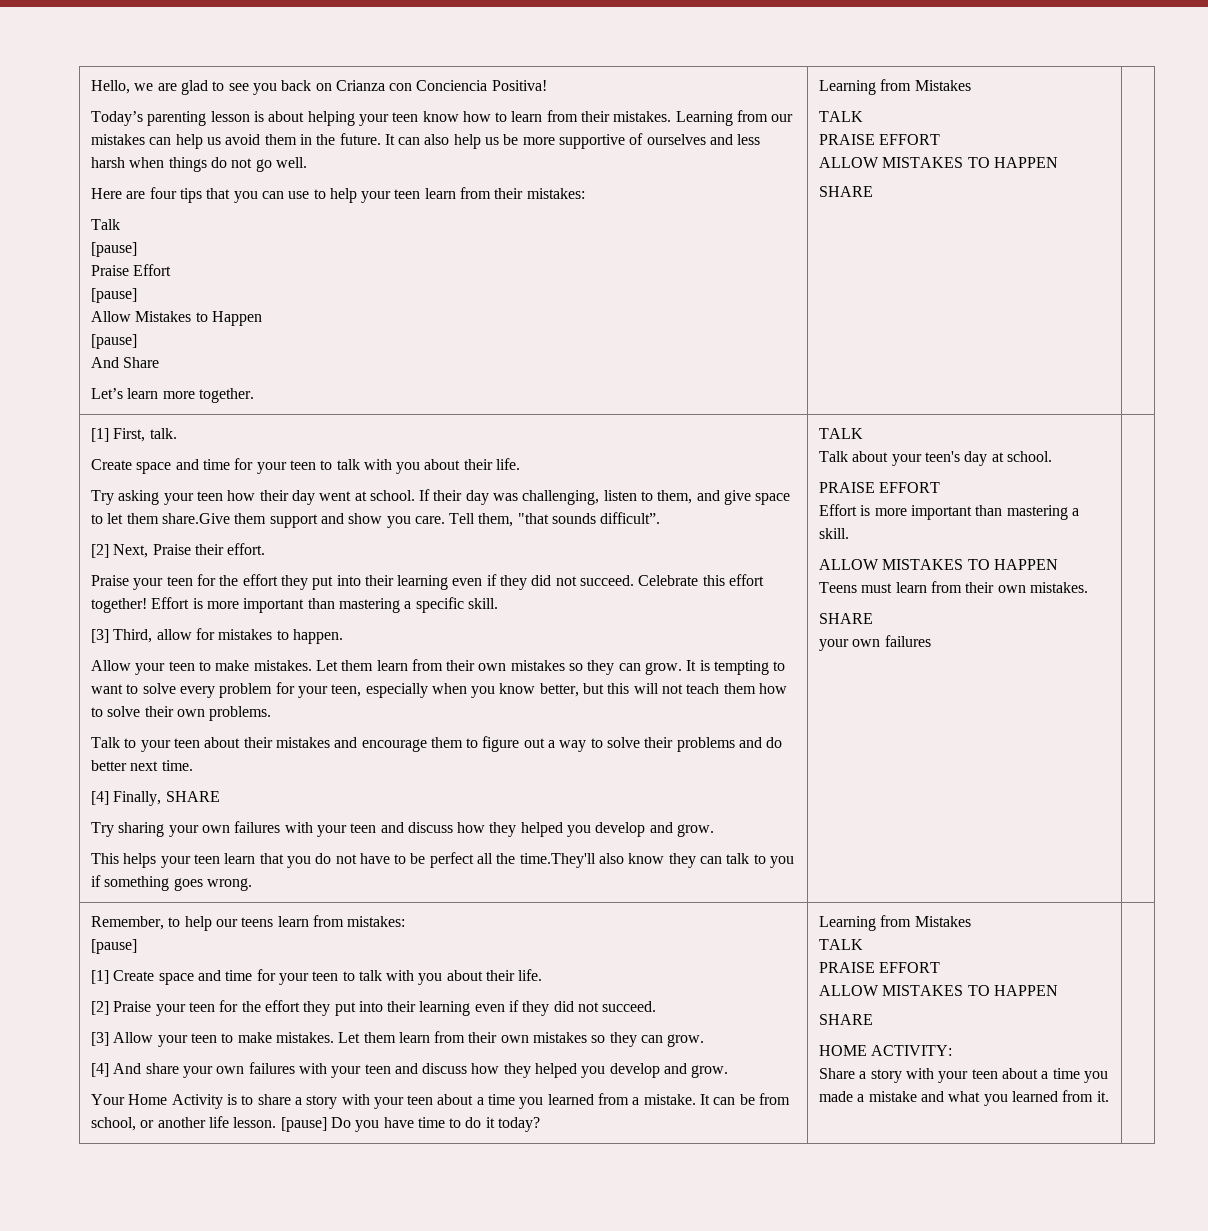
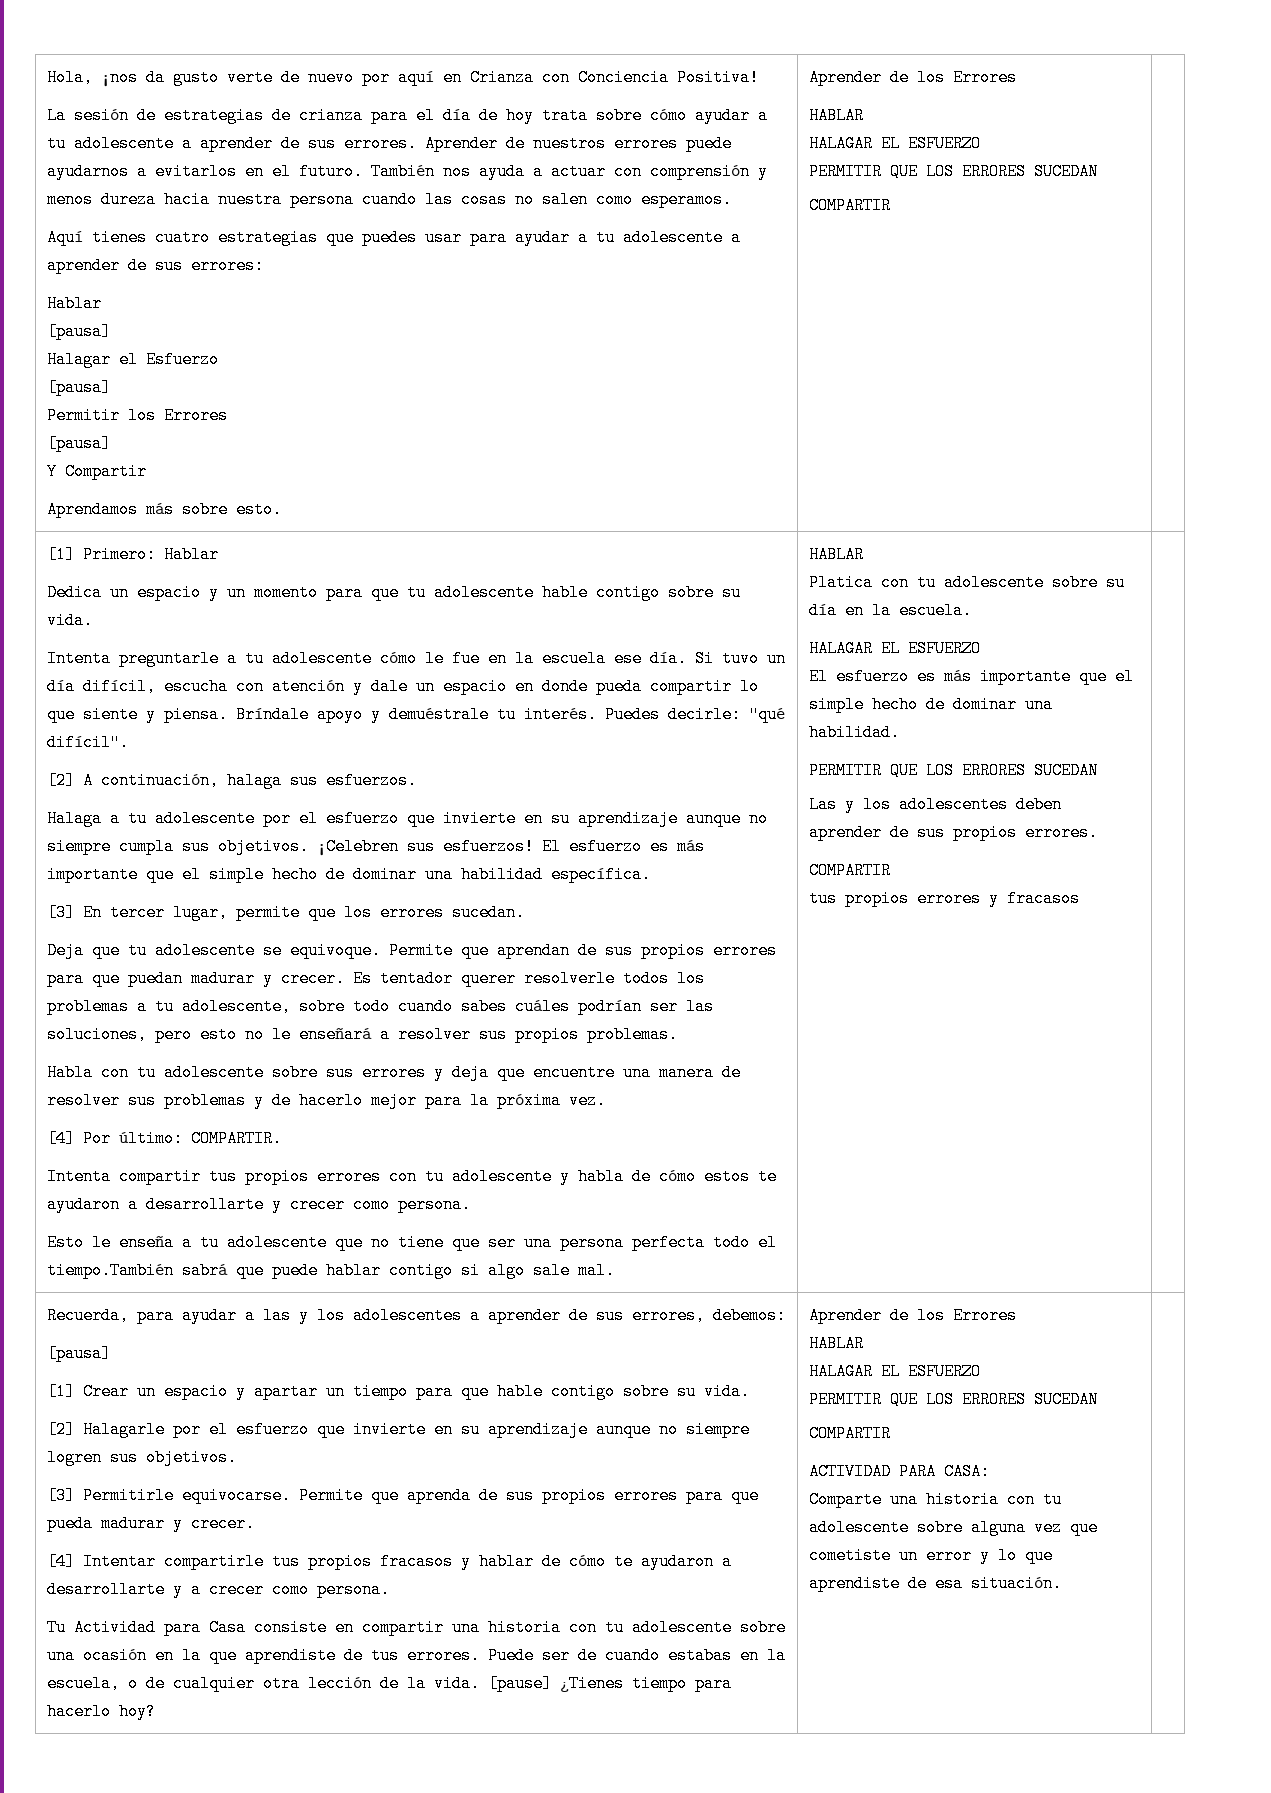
[90,80,547,95] [90,110,794,126] [90,133,761,149] [90,157,307,172] [90,187,585,203] [90,219,120,230] [90,242,137,257] [90,264,172,276] [90,288,137,303] [90,311,262,326] [90,334,137,349] [90,357,160,368] [90,388,254,403] [818,79,971,95] [818,111,863,122] [818,134,941,145] [818,157,1058,168] [818,186,873,197] [90,428,177,442] [90,458,521,474] [90,489,791,505] [90,512,661,528] [90,543,266,558] [90,574,765,590] [90,597,498,613] [90,628,343,644] [90,659,786,675] [90,682,788,698] [90,706,272,721] [90,736,783,752] [90,760,193,771] [90,791,220,806] [90,821,715,837] [90,852,794,868] [90,875,252,891] [818,428,863,439] [818,451,1052,466] [818,482,941,493] [818,504,1079,520] [818,528,849,539] [818,559,1058,570] [818,581,1088,593] [818,613,873,624] [818,635,931,651] [90,915,406,931] [90,939,137,954] [90,969,543,985] [90,1000,657,1016] [90,1031,705,1047] [90,1062,729,1078] [90,1093,790,1109] [90,1116,541,1132] [818,915,971,931] [818,939,863,950] [818,962,941,973] [818,985,1058,996] [818,1014,873,1025] [818,1045,953,1056] [818,1068,1108,1083] [818,1090,1109,1106] Hello, we are glad to see you back on Crianza con Conciencia Positiva! // Today’s parenting lesson is about helping your teen know how to learn from their mistakes. Learning from our mistakes can help us avoid them in the future. It can also help us be more supportive of ourselves and less harsh when things do not go well. // Here are four tips that you can use to help your teen learn from their mistakes: // Talk // [pause] // Praise Effort // [pause] // Allow Mistakes to Happen // [pause] // And Share // Let’s learn more together. | Learning from Mistakes // TALK // PRAISE EFFORT // ALLOW MISTAKES TO HAPPEN // SHARE | // [1] First, talk. // Create space and time for your teen to talk with you about their life. // Try asking your teen how their day went at school. If their day was challenging, listen to them, and give space to let them share.Give them support and show you care. Tell them, "that sounds difficult”. // [2] Next, Praise their effort. // Praise your teen for the effort they put into their learning even if they did not succeed. Celebrate this effort together! Effort is more important than mastering a specific skill. // [3] Third, allow for mistakes to happen. // Allow your teen to make mistakes. Let them learn from their own mistakes so they can grow. It is tempting to want to solve every problem for your teen, especially when you know better, but this will not teach them how to solve their own problems. // Talk to your teen about their mistakes and encourage them to figure out a way to solve their problems and do better next time. // [4] Finally, SHARE // Try sharing your own failures with your teen and discuss how they helped you develop and grow. // This helps your teen learn that you do not have to be perfect all the time.They'll also know they can talk to you if something goes wrong. | TALK // Talk about your teen's day at school. // PRAISE EFFORT // Effort is more important than mastering a skill. // ALLOW MISTAKES TO HAPPEN // Teens must learn from their own mistakes. // SHARE // your own failures | // Remember, to help our teens learn from mistakes: // [pause] // [1] Create space and time for your teen to talk with you about their life. // [2] Praise your teen for the effort they put into their learning even if they did not succeed. // [3] Allow your teen to make mistakes. Let them learn from their own mistakes so they can grow. // [4] And share your own failures with your teen and discuss how they helped you develop and grow. // Your Home Activity is to share a story with your teen about a time you learned from a mistake. It can be from school, or another life lesson. [pause] Do you have time to do it today? | Learning from Mistakes // TALK // PRAISE EFFORT // ALLOW MISTAKES TO HAPPEN // SHARE // HOME ACTIVITY: // Share a story with your teen about a time you made a mistake and what you learned from it. -> [46,69,759,87] [46,107,768,124] [46,135,732,152] [46,163,768,180] [46,191,732,208] [46,229,741,246] [46,257,264,274] [46,295,102,312] [46,323,111,340] [46,351,219,368] [46,379,111,396] [46,407,228,424] [46,435,111,452] [46,463,147,480] [46,501,282,518] [808,69,1017,86] [808,107,864,124] [808,135,981,152] [808,163,1098,180] [808,197,891,214] [46,546,219,563] [46,584,741,601] [46,612,93,629] [46,650,786,667] [46,678,759,695] [46,706,785,723] [46,734,129,751] [46,772,417,789] [46,810,768,827] [46,838,705,856] [46,866,651,883] [46,904,525,921] [46,942,777,959] [46,970,705,987] [46,998,714,1015] [46,1026,678,1043] [46,1064,741,1081] [46,1092,606,1109] [46,1130,282,1147] [46,1168,777,1185] [46,1196,471,1213] [46,1234,777,1251] [46,1262,615,1279] [808,546,864,563] [808,574,1125,591] [808,602,972,619] [808,640,981,657] [808,668,1134,685] [808,696,1053,713] [808,724,900,741] [808,762,1098,779] [808,796,1062,813] [808,824,1098,841] [808,862,891,879] [808,890,1080,907] [46,1307,786,1324] [46,1345,111,1362] [46,1383,750,1400] [46,1421,750,1438] [46,1449,237,1466] [46,1487,759,1504] [46,1515,255,1532] [46,1553,732,1570] [46,1581,390,1598] [46,1619,786,1636] [46,1647,786,1664] [46,1675,732,1692] [46,1703,156,1720] [808,1307,1017,1324] [808,1335,864,1352] [808,1363,981,1380] [808,1391,1098,1408] [808,1425,891,1442] [808,1463,990,1480] [808,1491,1062,1508] [808,1519,1098,1536] [808,1547,1053,1564] [808,1575,1062,1592] Hola, ¡nos da gusto verte de nuevo por aquí en Crianza con Conciencia Positiva! // La sesión de estrategias de crianza para el día de hoy trata sobre cómo ayudar a tu adolescente a aprender de sus errores. Aprender de nuestros errores puede ayudarnos a evitarlos en el futuro. También nos ayuda a actuar con comprensión y menos dureza hacia nuestra persona cuando las cosas no salen como esperamos. // Aquí tienes cuatro estrategias que puedes usar para ayudar a tu adolescente a aprender de sus errores: // Hablar // [pausa] // Halagar el Esfuerzo // [pausa] // Permitir los Errores // [pausa] // Y Compartir // Aprendamos más sobre esto. | Aprender de los Errores // HABLAR // HALAGAR EL ESFUERZO // PERMITIR QUE LOS ERRORES SUCEDAN // COMPARTIR | // [1] Primero: Hablar // Dedica un espacio y un momento para que tu adolescente hable contigo sobre su vida. // Intenta preguntarle a tu adolescente cómo le fue en la escuela ese día. Si tuvo un día difícil, escucha con atención y dale un espacio en donde pueda compartir lo que siente y piensa. Bríndale apoyo y demuéstrale tu interés. Puedes decirle: "qué difícil". // [2] A continuación, halaga sus esfuerzos. // Halaga a tu adolescente por el esfuerzo que invierte en su aprendizaje aunque no siempre cumpla sus objetivos. ¡Celebren sus esfuerzos! El esfuerzo es más importante que el simple hecho de dominar una habilidad específica. // [3] En tercer lugar, permite que los errores sucedan. // Deja que tu adolescente se equivoque. Permite que aprendan de sus propios errores para que puedan madurar y crecer. Es tentador querer resolverle todos los problemas a tu adolescente, sobre todo cuando sabes cuáles podrían ser las soluciones, pero esto no le enseñará a resolver sus propios problemas. // Habla con tu adolescente sobre sus errores y deja que encuentre una manera de resolver sus problemas y de hacerlo mejor para la próxima vez. // [4] Por último: COMPARTIR. // Intenta compartir tus propios errores con tu adolescente y habla de cómo estos te ayudaron a desarrollarte y crecer como persona. // Esto le enseña a tu adolescente que no tiene que ser una persona perfecta todo el tiempo.También sabrá que puede hablar contigo si algo sale mal. | HABLAR // Platica con tu adolescente sobre su día en la escuela. // HALAGAR EL ESFUERZO // El esfuerzo es más importante que el simple hecho de dominar una habilidad. // PERMITIR QUE LOS ERRORES SUCEDAN // Las y los adolescentes deben aprender de sus propios errores. // COMPARTIR // tus propios errores y fracasos | // Recuerda, para ayudar a las y los adolescentes a aprender de sus errores, debemos: // [pausa] // [1] Crear un espacio y apartar un tiempo para que hable contigo sobre su vida. // [2] Halagarle por el esfuerzo que invierte en su aprendizaje aunque no siempre logren sus objetivos. // [3] Permitirle equivocarse. Permite que aprenda de sus propios errores para que pueda madurar y crecer. // [4] Intentar compartirle tus propios fracasos y hablar de cómo te ayudaron a desarrollarte y a crecer como persona. // Tu Actividad para Casa consiste en compartir una historia con tu adolescente sobre una ocasión en la que aprendiste de tus errores. Puede ser de cuando estabas en la escuela, o de cualquier otra lección de la vida. [pause] ¿Tienes tiempo para hacerlo hoy? | Aprender de los Errores // HABLAR // HALAGAR EL ESFUERZO // PERMITIR QUE LOS ERRORES SUCEDAN // COMPARTIR // ACTIVIDAD PARA CASA: // Comparte una historia con tu adolescente sobre alguna vez que cometiste un error y lo que aprendiste de esa situación.

